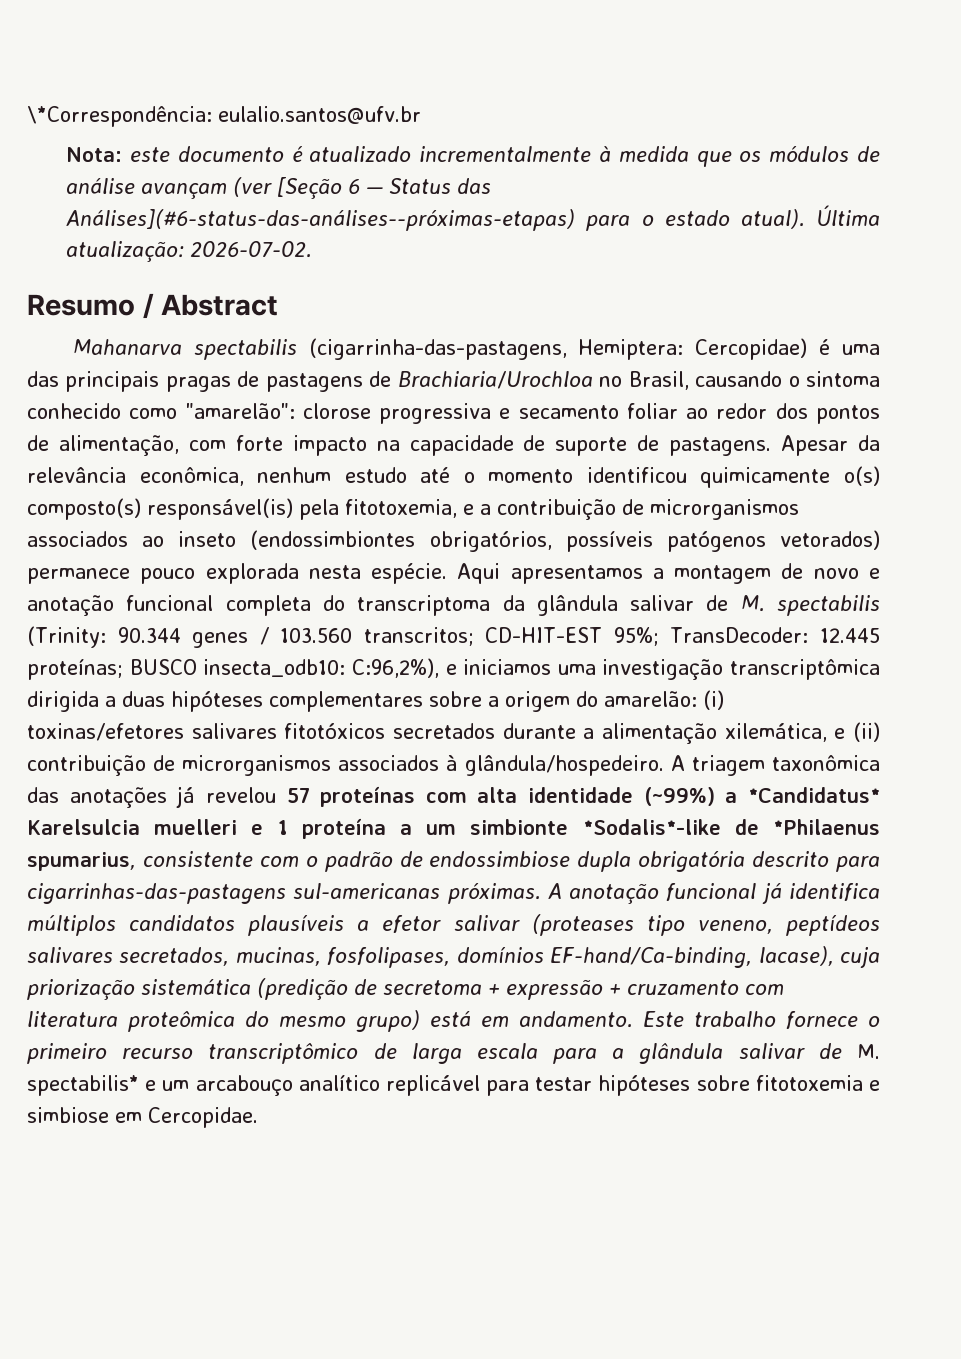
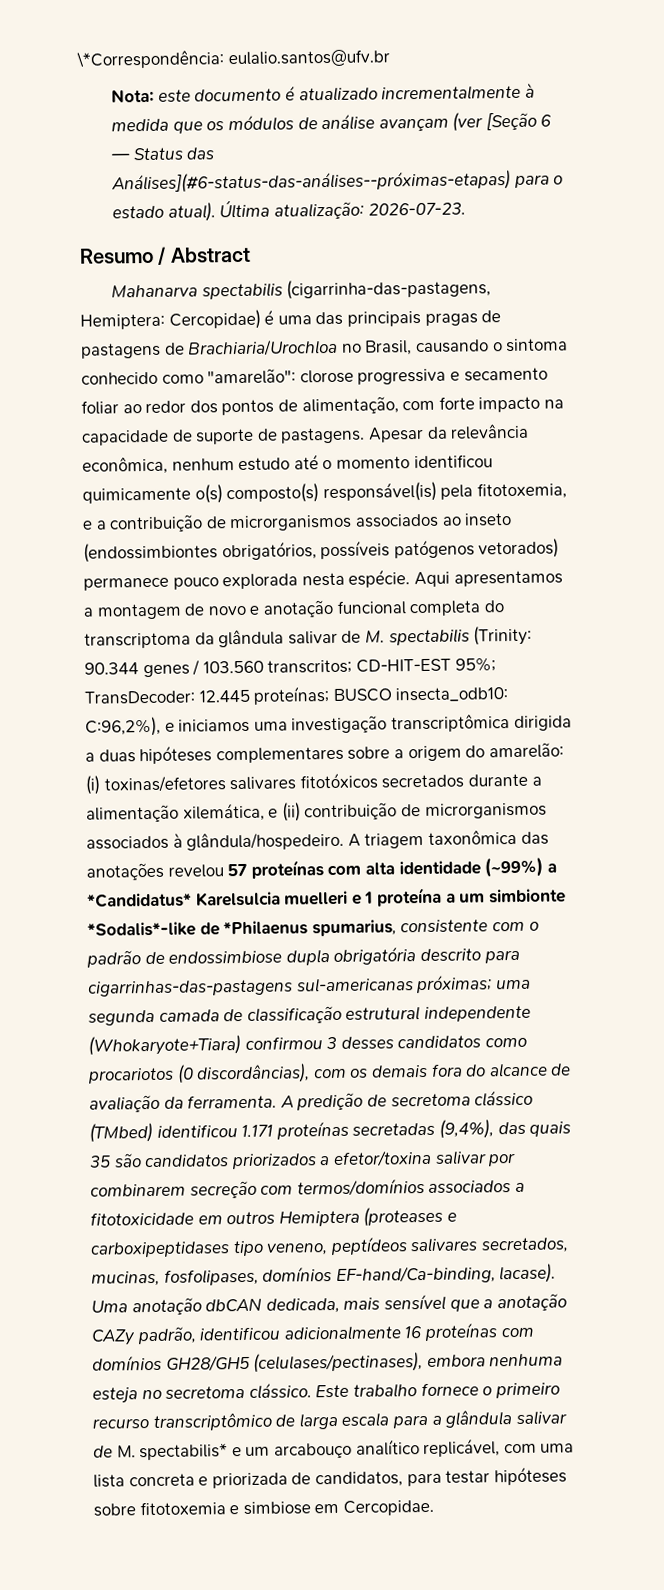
[190,241,313,258] 2026-07-02. -> [367,202,466,216] 2026-07-23.
[176,786,196,808] já -> (164, 871) none
[447,883,881,904] [27,914,634,936] próximas. A anotação funcional já identifica múltiplos candidatos plausíveis a efetor salivar (proteases -> [415,974,531,994] [88,1005,531,1026] [88,1035,527,1056] [87,1062,572,1084] [89,1089,534,1113] [89,1119,572,1143] [89,1149,517,1170] [90,1178,525,1199] [90,1206,457,1227] [90,1241,230,1258] próximas; uma segunda camada de classificação estrutural independente (Whokaryote+Tiara) confirmou 3 desses candidatos como procariotos (0 discordâncias), com os demais fora do alcance de avaliação da ferramenta. A predição de secretoma clássico (TMbed) identificou 1.171 proteínas secretadas (9,4%), das quais 35 são candidatos priorizados a efetor/toxina salivar por combinarem secreção com termos/domínios associados a fitotoxicidade em outros Hemiptera (proteases e carboxipeptidases
[758,946,881,968] [27,978,784,1000] [27,1010,633,1032] lacase), cuja priorização sistemática (predição de secretoma + expressão + cruzamento com literatura proteômica do mesmo grupo) está em andamento. -> [499,1263,557,1284] [91,1293,567,1316] [91,1322,534,1346] [92,1352,564,1373] [92,1382,312,1404] lacase). Uma anotação dbCAN dedicada, mais sensível que a anotação CAZy padrão, identificou adicionalmente 16 proteínas com domínios GH28/GH5 (celulases/pectinases), embora nenhuma esteja no secretoma clássico.
[385,1075,480,1096] replicável -> [423,1438,575,1458] [93,1471,403,1489] replicável, com uma lista concreta e priorizada de candidatos,

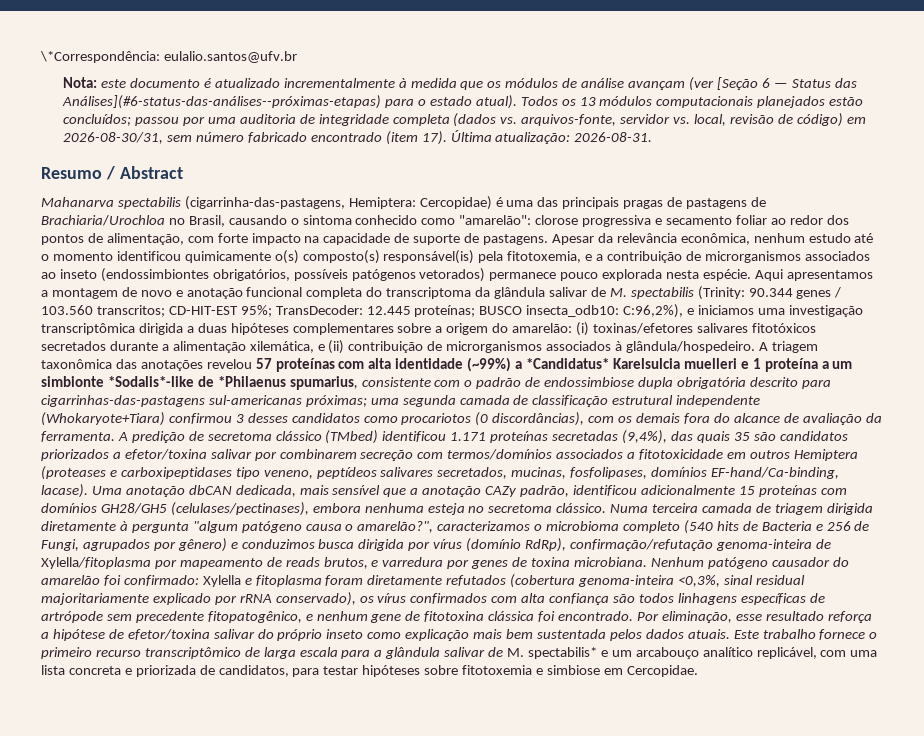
(216, 212) none -> [520,96,864,108] [63,113,866,127] [63,131,447,145] Todos os 13 módulos computacionais planejados estão concluídos; passou por uma auditoria de integridade completa (dados vs. arquivos-fonte, servidor vs. local, revisão de código) em 2026-08-30/31, sem número fabricado encontrado (item 17).
[367,202,466,216] 2026-07-23. -> [574,132,653,142] 2026-08-31.
[404,1326,423,1339] 16 -> [738,486,755,495] 15
(312, 1390) none -> [610,503,873,515] [41,520,870,534] [41,538,831,552] [41,557,849,569] [41,574,805,588] [41,592,825,606] [41,611,872,623] [41,629,730,641] Numa terceira camada de triagem dirigida diretamente à pergunta "algum patógeno causa o amarelão?", caracterizamos o microbioma completo (540 hits de Bacteria e 256 de Fungi, agrupados por gênero) e conduzimos busca dirigida por vírus (domínio RdRp), confirmação/refutação genoma-inteira de Xylella/fitoplasma por mapeamento de reads brutos, e varredura por genes de toxina microbiana. Nenhum patógeno causador do amarelão foi confirmado: Xylella e fitoplasma foram diretamente refutados (cobertura genoma-inteira <0,3%, sinal residual majoritariamente explicado por rRNA conservado), os vírus confirmados com alta confiança são todos linhagens específicas de artrópode sem precedente fitopatogênico, e nenhum gene de fitotoxina clássica foi encontrado. Por eliminação, esse resultado reforça a hipótese de efetor/toxina salivar do próprio inseto como explicação mais bem sustentada pelos dados atuais.

